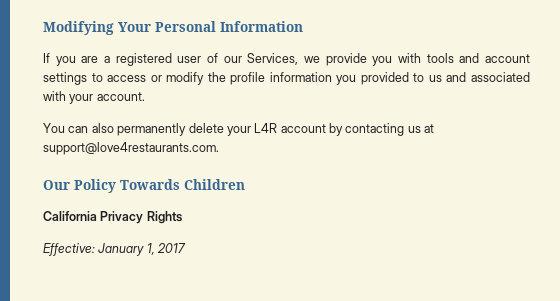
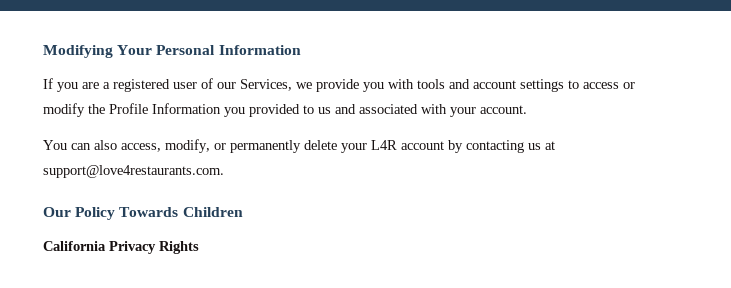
[230,72,332,85] profile information -> [109,103,221,114] Profile Information
(114, 128) none -> [121,139,226,153] access, modify, or
[43,243,187,256] // Effective: January 1, 2017 -> (199, 247) none

